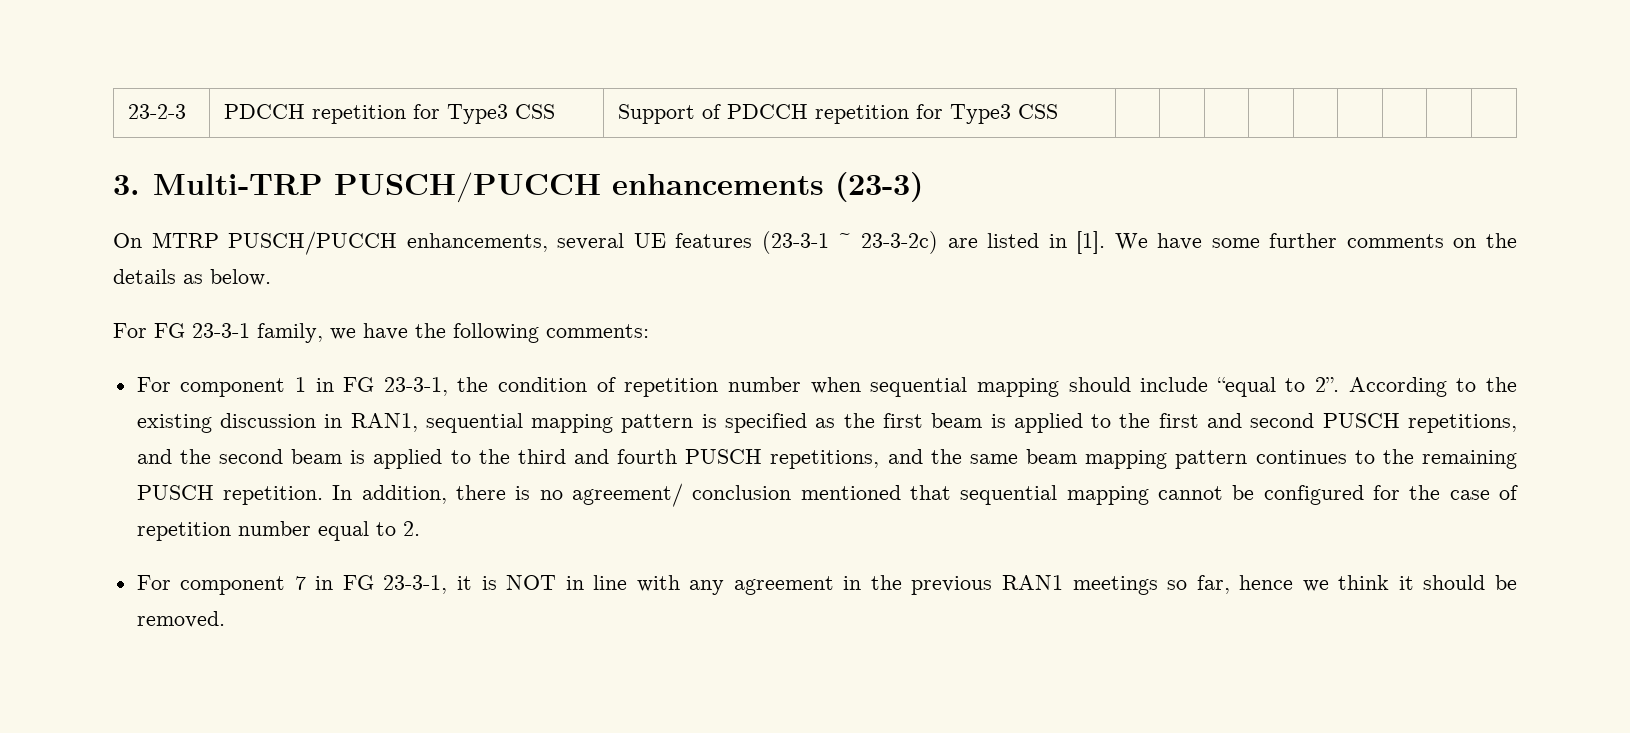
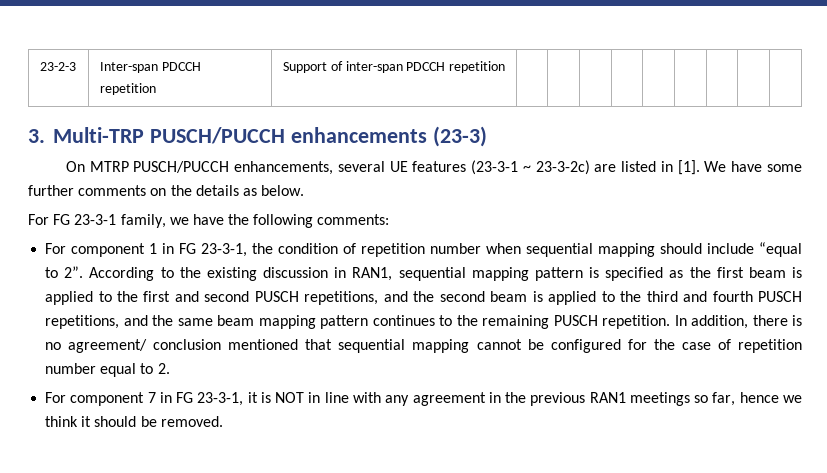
[224,104,556,124] PDCCH repetition for Type3 CSS -> [99,62,201,73] [99,83,156,95] Inter-span PDCCH repetition
[727,104,1059,124] PDCCH repetition for Type3 CSS -> [345,61,506,73] inter-span PDCCH repetition

